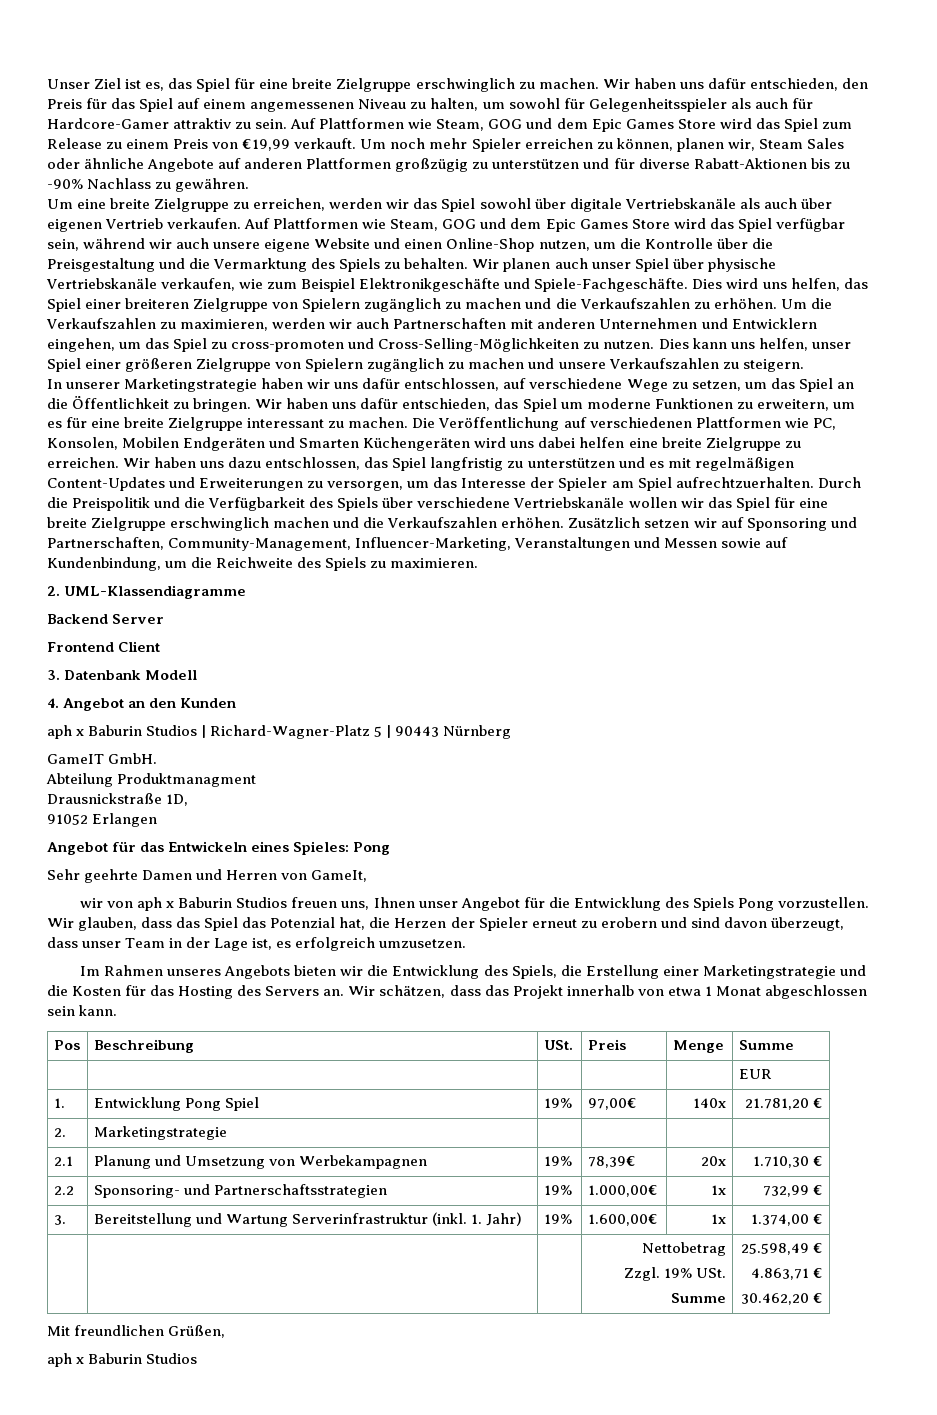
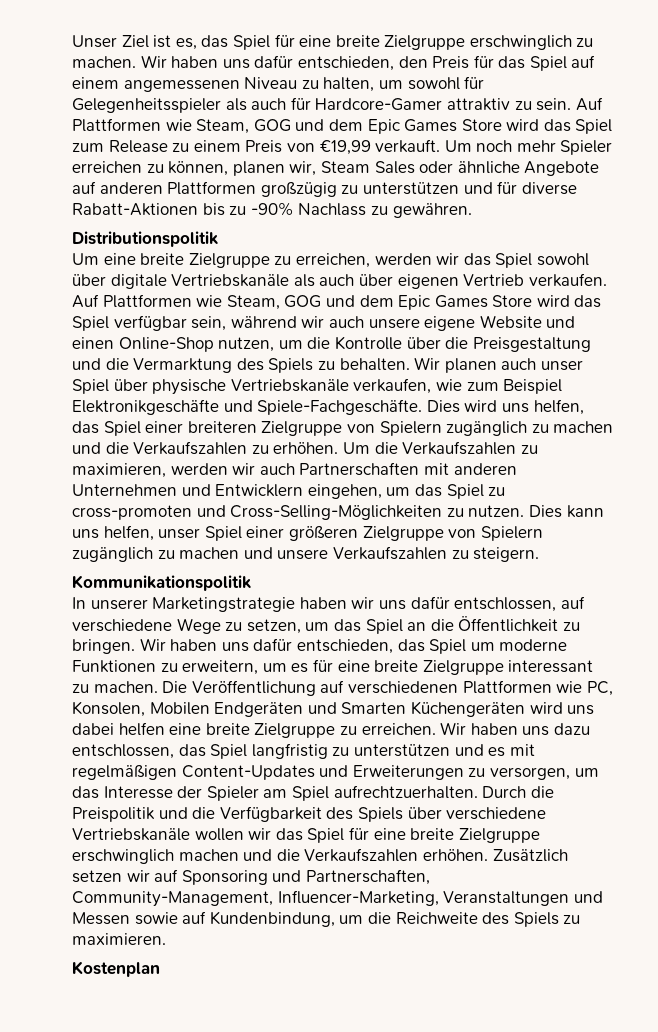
(250, 185) none -> [72,231,218,247] // Distributionspolitik
(804, 365) none -> [72,575,251,591] // Kommunikationspolitik
[47,585,247,599] [47,614,165,624] [47,641,161,652] [47,670,198,680] [47,698,237,711] [47,725,512,739] [47,753,158,764] [46,773,257,787] [47,793,189,806] [47,813,158,827] [47,841,391,855] [47,869,368,883] [80,897,869,911] [47,917,844,931] [47,937,467,951] [80,965,866,979] [47,985,867,999] [47,1005,118,1016] [53,1040,80,1050] [93,1039,194,1053] [543,1040,573,1050] [587,1039,626,1050] [672,1040,724,1053] [738,1040,794,1050] [738,1069,772,1079] [53,1098,65,1108] [93,1097,259,1111] [543,1098,572,1108] [587,1098,637,1110] [693,1098,727,1108] [745,1098,824,1110] [53,1128,66,1137] [93,1126,227,1140] [53,1156,73,1166] [93,1155,428,1169] [543,1156,572,1166] [587,1156,636,1168] [701,1156,727,1166] [753,1156,824,1168] [53,1186,74,1195] [93,1184,387,1198] [543,1185,572,1195] [587,1185,658,1197] [711,1185,727,1195] [763,1185,824,1197] [53,1215,66,1225] [93,1212,523,1227] [543,1214,572,1224] [587,1214,658,1226] [711,1214,727,1224] [751,1214,824,1226] [642,1242,727,1256] [624,1267,727,1281] [671,1293,727,1303] [741,1243,824,1255] [751,1268,824,1280] [741,1293,824,1305] [47,1325,226,1338] [47,1353,198,1367] 2. UML-Klassendiagramme // Backend Server // Frontend Client // 3. Datenbank Modell // 4. Angebot an den Kunden // aph x Baburin Studios | Richard-Wagner-Platz 5 | 90443 Nürnberg // GameIT GmbH. // Abteilung Produktmanagment // Drausnickstraße 1D, // 91052 Erlangen // Angebot für das Entwickeln eines Spieles: Pong // Sehr geehrte Damen und Herren von GameIt, // wir von aph x Baburin Studios freuen uns, Ihnen unser Angebot für die Entwicklung des Spiels Pong vorzustellen. Wir glauben, dass das Spiel das Potenzial hat, die Herzen der Spieler erneut zu erobern und sind davon überzeugt, dass unser Team in der Lage ist, es erfolgreich umzusetzen. // Im Rahmen unseres Angebots bieten wir die Entwicklung des Spiels, die Erstellung einer Marketingstrategie und die Kosten für das Hosting des Servers an. Wir schätzen, dass das Projekt innerhalb von etwa 1 Monat abgeschlossen sein kann. // Pos | Beschreibung | USt. | Preis | Menge | Summe // | | | | | EUR // 1. | Entwicklung Pong Spiel | 19% | 97,00€ | 140x | 21.781,20 € // 2. | Marketingstrategie | | | | // 2.1 | Planung und Umsetzung von Werbekampagnen | 19% | 78,39€ | 20x | 1.710,30 € // 2.2 | Sponsoring- und Partnerschaftsstrategien | 19% | 1.000,00€ | 1x | 732,99 € // 3. | Bereitstellung und Wartung Serverinfrastruktur (inkl. 1. Jahr) | 19% | 1.600,00€ | 1x | 1.374,00 € // | | | Nettobetrag // Zzgl. 19% USt. // Summe | 25.598,49 € // 4.863,71 € // 30.462,20 € // Mit freundlichen Grüßen, // aph x Baburin Studios -> [72,961,160,977] Kostenplan

